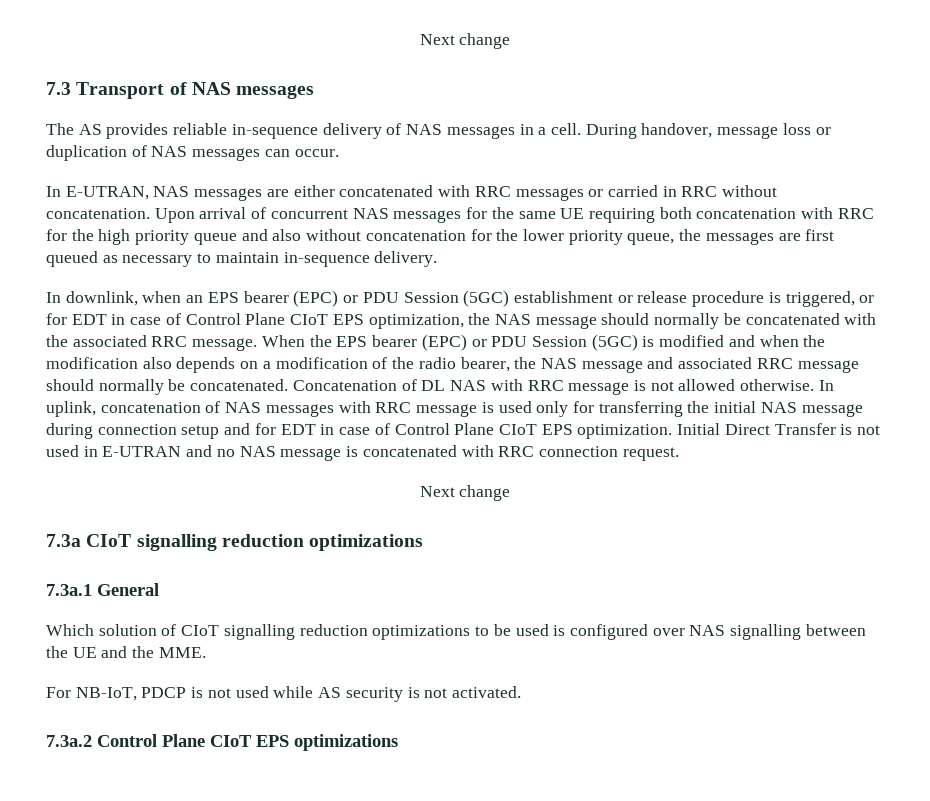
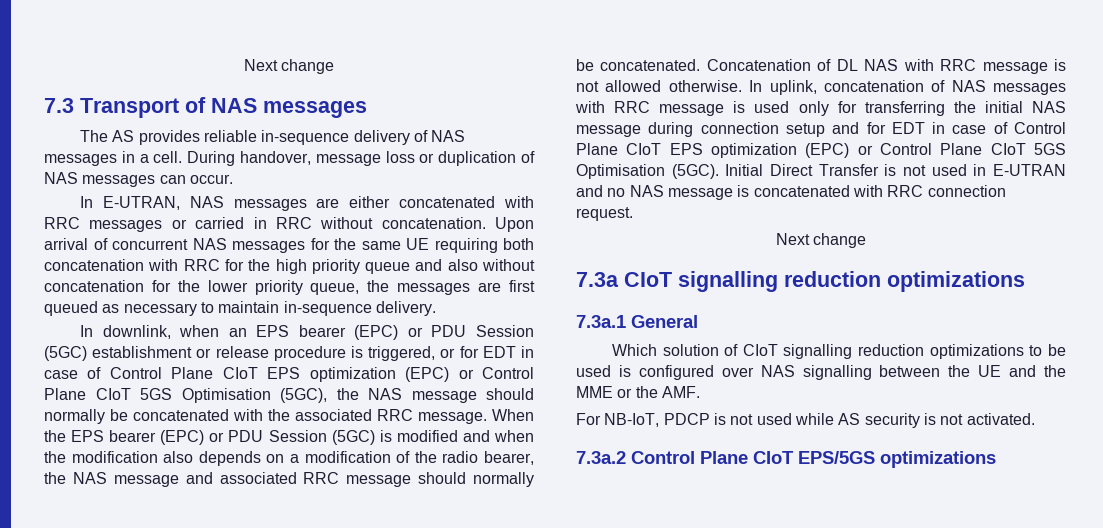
[368,314,464,329] optimization, -> [309,367,534,382] [44,388,327,403] optimization (EPC) or Control Plane CIoT 5GS Optimisation (5GC),
[577,424,673,439] optimization. -> [711,143,1066,158] [576,164,719,179] optimization (EPC) or Control Plane CIoT 5GS Optimisation (5GC).
[158,647,206,658] MME. -> [576,386,700,398] MME or the AMF.
[256,735,289,747] EPS -> [798,451,875,464] EPS/5GS

